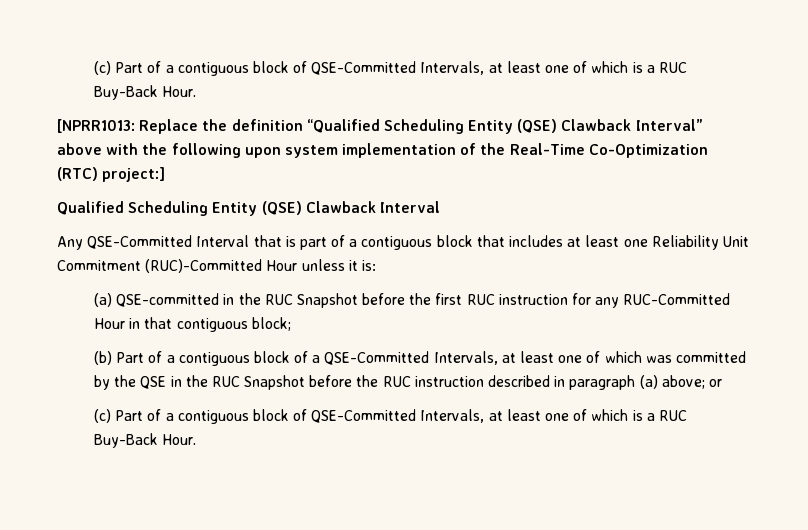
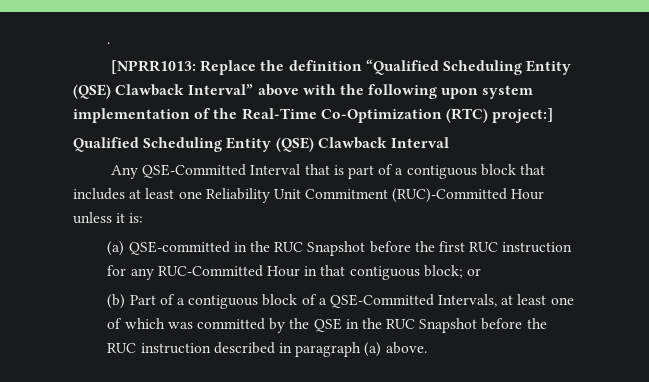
[93,61,687,76] [93,85,197,100] (c) Part of a contiguous block of QSE-Committed Intervals, at least one of which is a RUC Buy-Back Hour. -> [107,42,111,44] .
(291, 324) none -> [466,268,481,276] or
[661,375,722,389] [93,409,687,424] [93,433,197,448] above; or // (c) Part of a contiguous block of QSE-Committed Intervals, at least one of which is a RUC Buy-Back Hour. -> [385,342,427,354] above.

